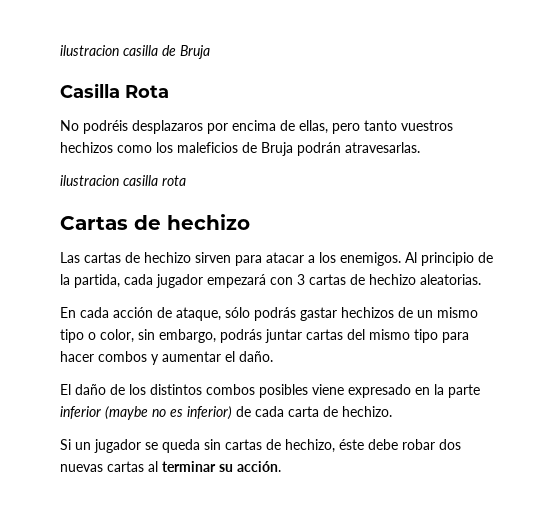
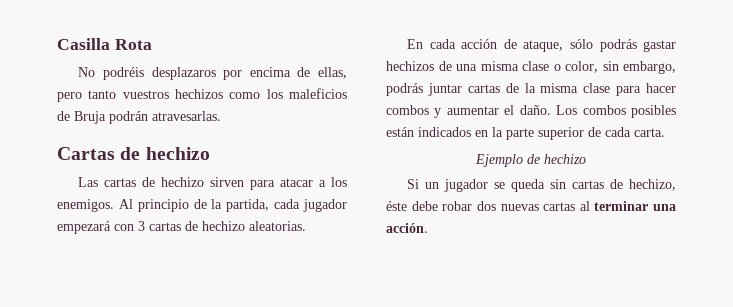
[60,45,210,59] ilustracion casilla de Bruja // -> (57, 44) none
[60,175,186,186] // ilustracion casilla rota -> (221, 116) none
[417,307,478,318] [60,329,84,343] un mismo tipo -> [456,61,549,71] una misma clase
[347,329,438,343] del mismo tipo -> [505,83,611,93] de la misma clase
[60,384,480,398] [60,406,392,420] // El daño de los distintos combos posibles viene expresado en la parte inferior (maybe no es inferior) de cada carta de hechizo. -> [556,105,676,118] [386,127,665,140] [475,154,586,167] Los combos posibles están indicados en la parte superior de cada carta. // Ejemplo de hechizo
[219,464,233,472] su -> [653,204,676,211] una

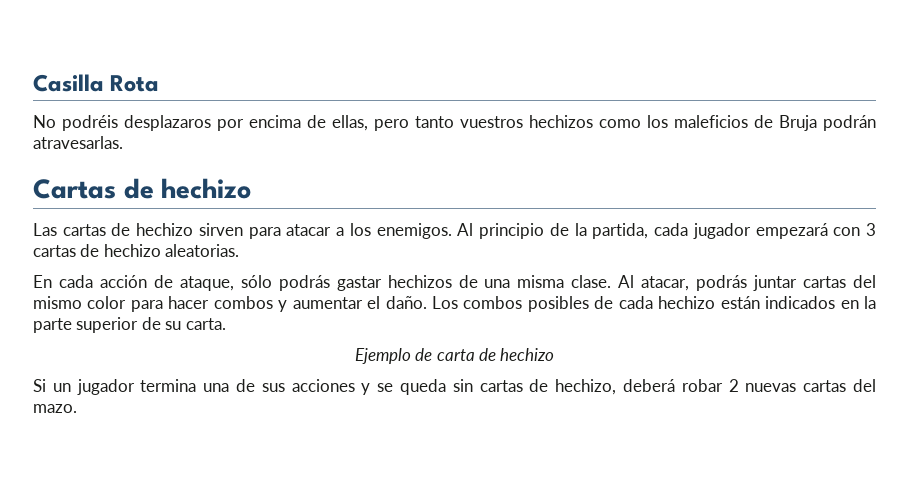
[522,61,676,74] [386,83,611,96] clase o color, sin embargo, podrás juntar cartas de la misma clase -> [571,275,877,291] [33,296,127,309] clase. Al atacar, podrás juntar cartas del mismo color
(676, 111) none -> [594,296,716,309] de cada hechizo
[605,127,631,137] cada -> [165,321,182,330] su
(540, 159) none -> [436,348,496,361] carta de
(489, 185) none -> [140,379,371,395] termina una de sus acciones y
[386,201,676,211] [386,223,428,233] éste debe robar dos nuevas cartas al terminar una acción. -> [623,379,876,392] [33,404,77,413] deberá robar 2 nuevas cartas del mazo.

